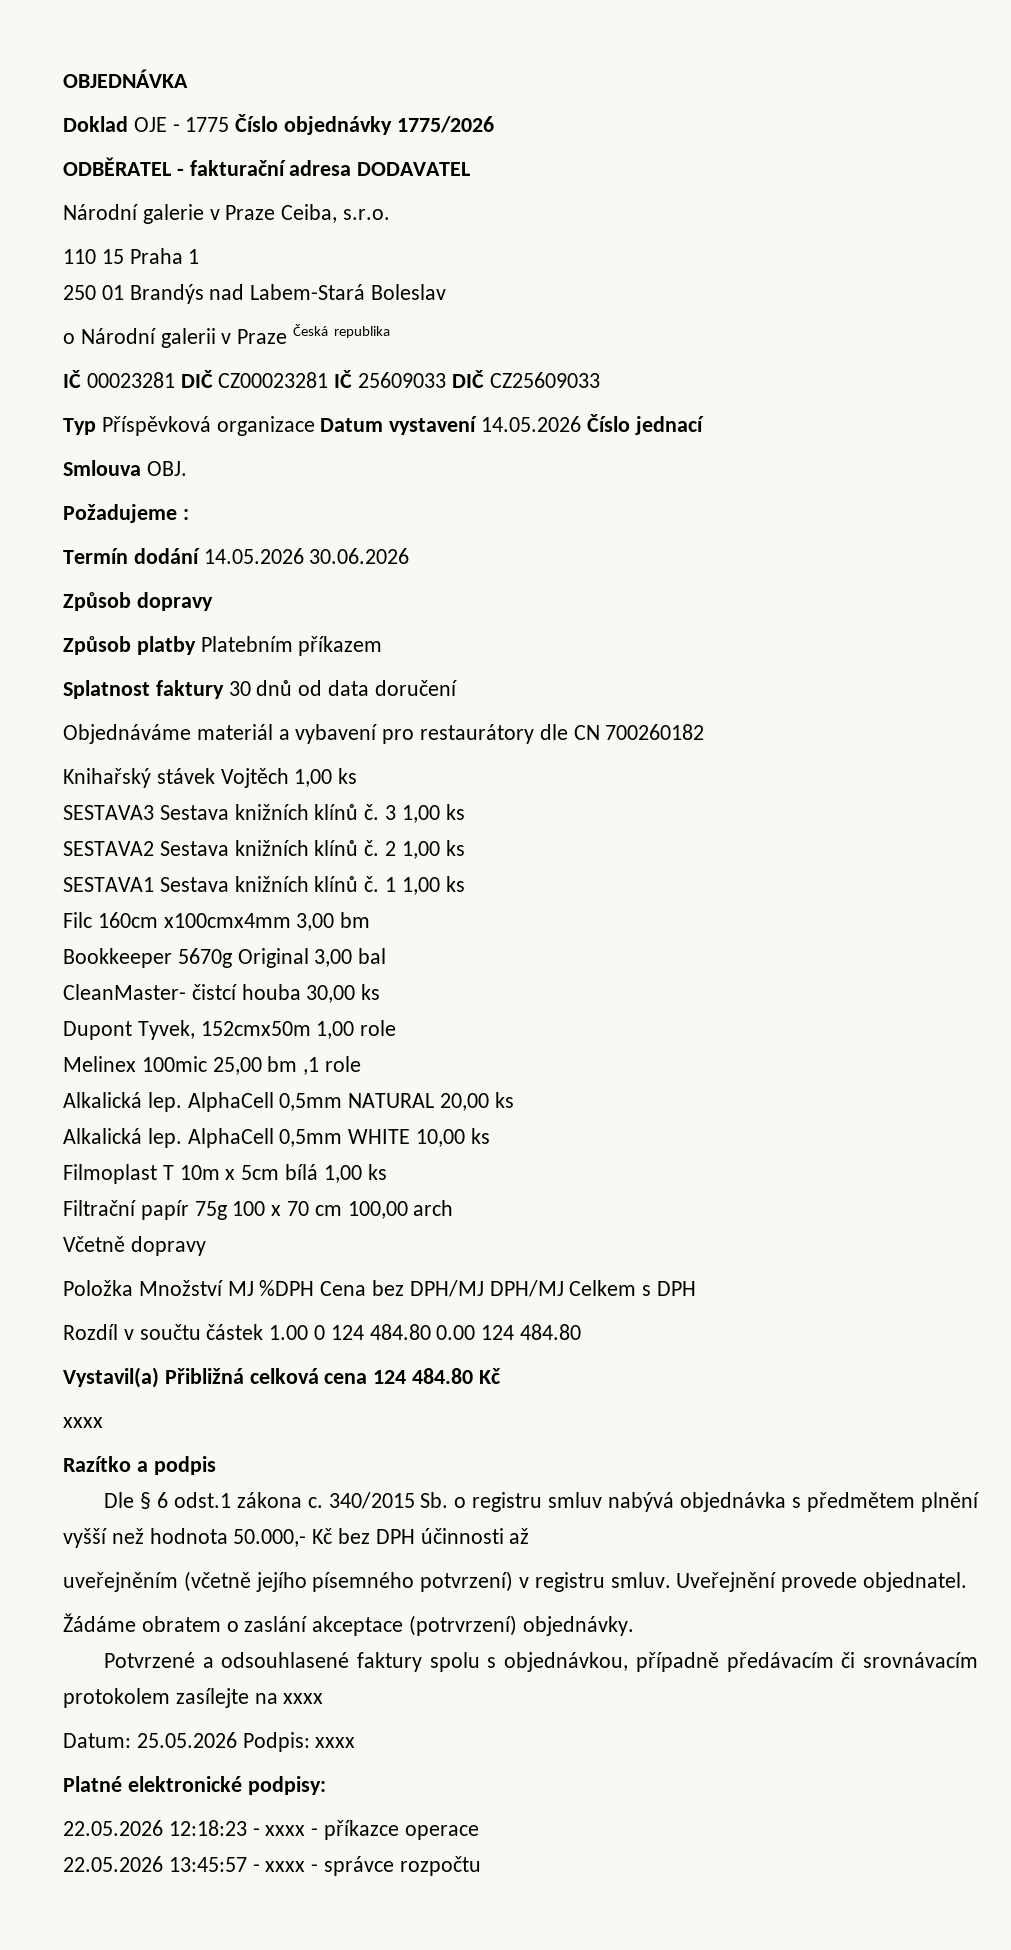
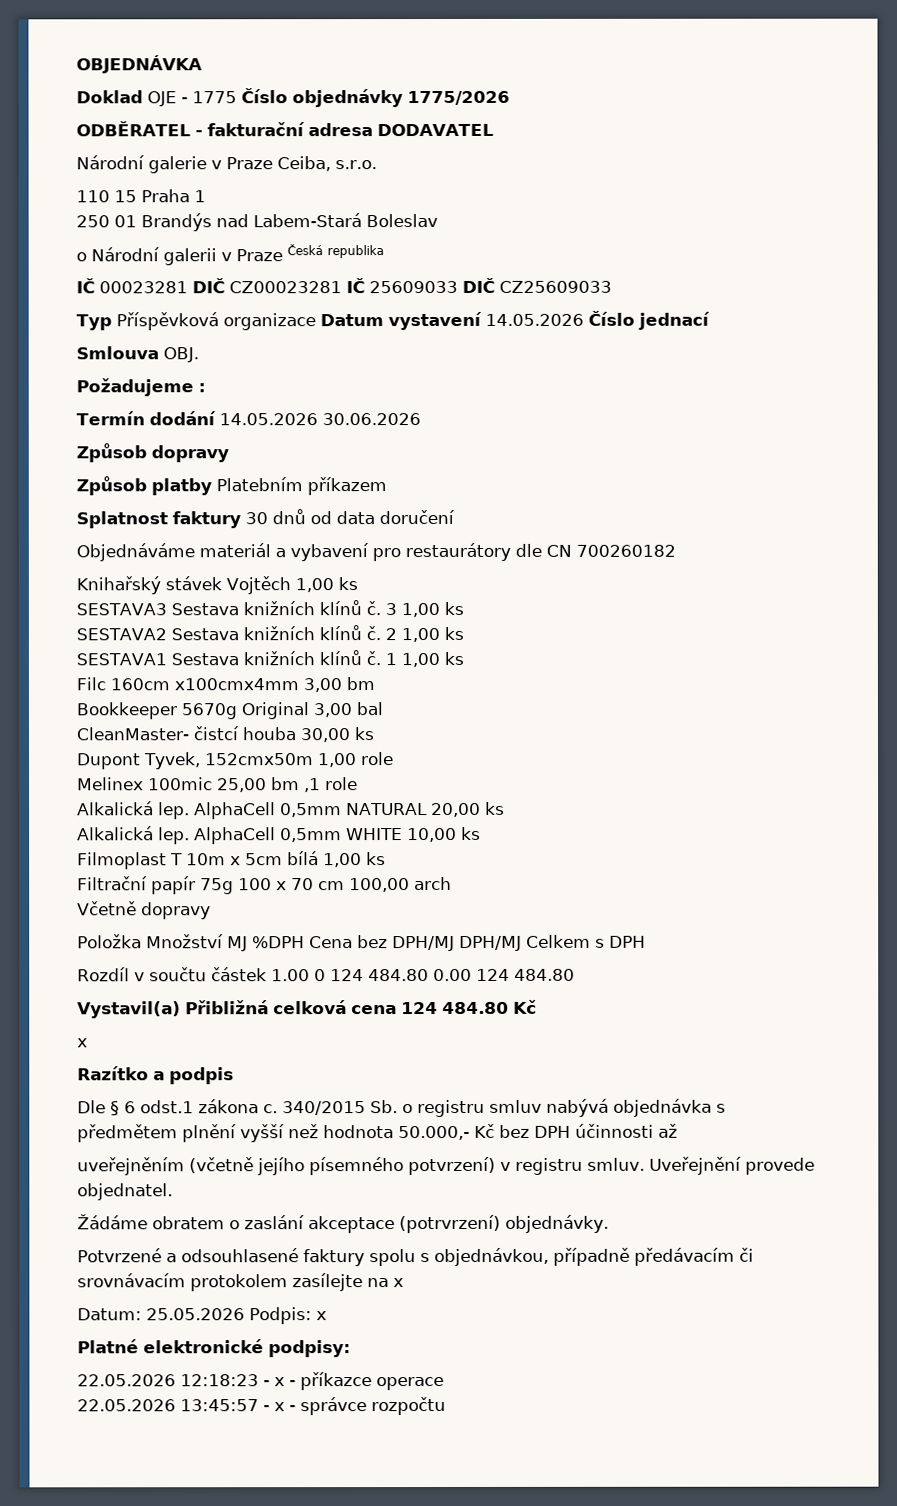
[63,1417,103,1428] xxxx -> [77,1038,88,1048] x
[283,1693,324,1704] xxxx -> [393,1278,404,1288] x
[315,1737,356,1748] xxxx -> [316,1311,327,1321] x
[265,1825,306,1836] xxxx -> [274,1377,285,1387] x
[265,1861,306,1872] xxxx -> [274,1402,285,1412] x

